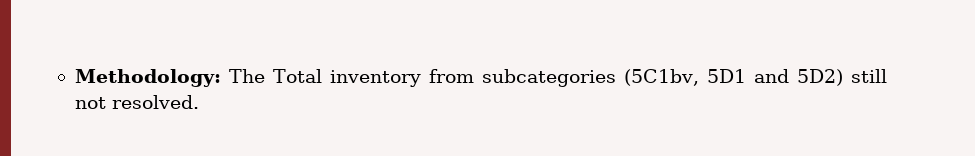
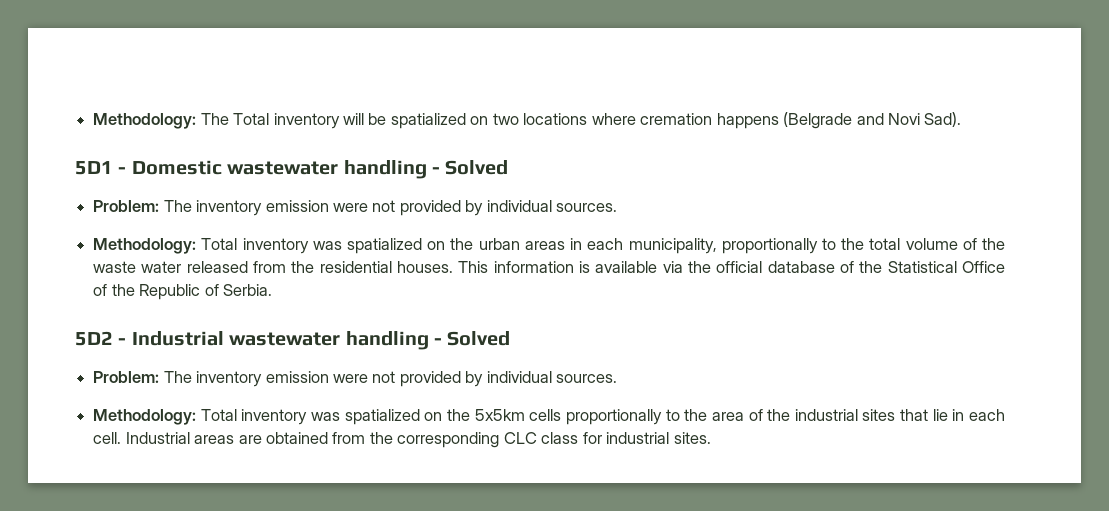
[428,69,888,87] [74,95,199,109] from subcategories (5C1bv, 5D1 and 5D2) still not resolved. -> [342,112,962,129] [75,160,509,179] [93,200,618,216] [93,238,1005,254] [93,261,1006,273] [93,284,272,300] [75,331,511,350] [93,371,618,387] [93,409,1006,425] [93,432,711,448] will be spatialized on two locations where cremation happens (Belgrade and Novi Sad). // 5D1 - Domestic wastewater handling - Solved // Problem: The inventory emission were not provided by individual sources. // Methodology: Total inventory was spatialized on the urban areas in each municipality, proportionally to the total volume of the waste water released from the residential houses. This information is available via the official database of the Statistical Office of the Republic of Serbia. // 5D2 - Industrial wastewater handling - Solved // Problem: The inventory emission were not provided by individual sources. // Methodology: Total inventory was spatialized on the 5x5km cells proportionally to the area of the industrial sites that lie in each cell. Industrial areas are obtained from the corresponding CLC class for industrial sites.

